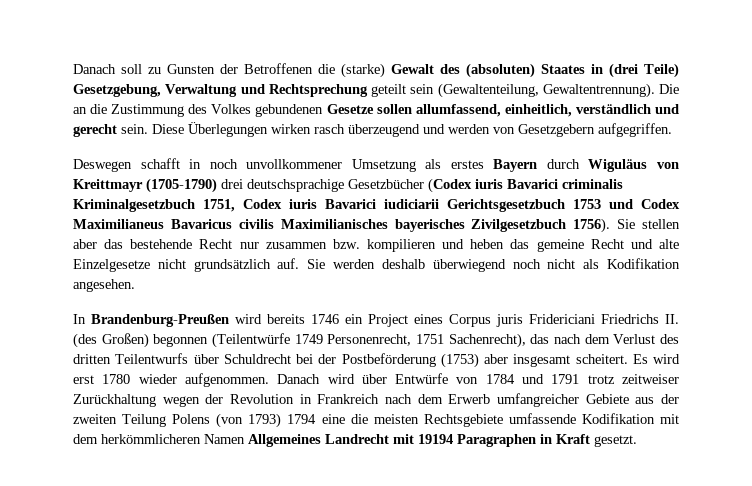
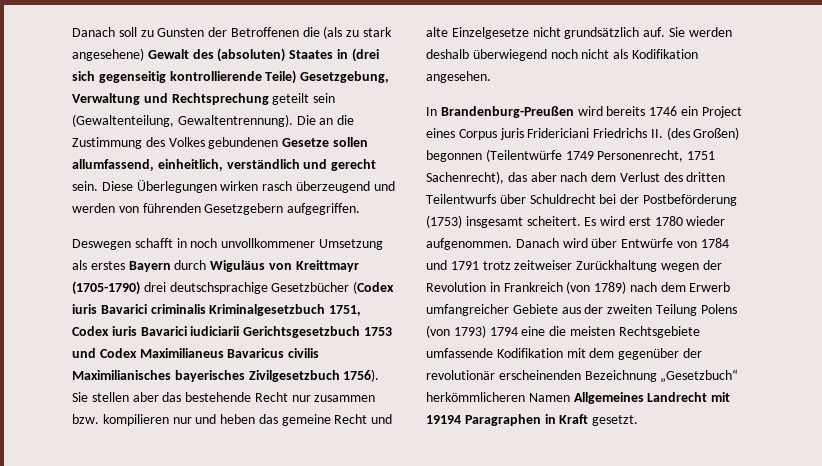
[341,63,385,78] (starke) -> [323,26,393,39] [72,48,144,61] (als zu stark angesehene)
(638, 70) none -> [72,71,262,83] sich gegenseitig kontrollierende
(515, 130) none -> [142,203,201,213] führenden
(436, 245) none -> [172,417,192,424] nur
(550, 339) none -> [530,172,557,182] aber
[484,354,508,364] aber -> (462, 221) none
(380, 399) none -> [566,281,627,294] (von 1789)
(98, 439) none -> [618,348,702,360] [426,369,739,383] gegenüber der revolutionär erscheinenden Bezeichnung „Gesetzbuch“

